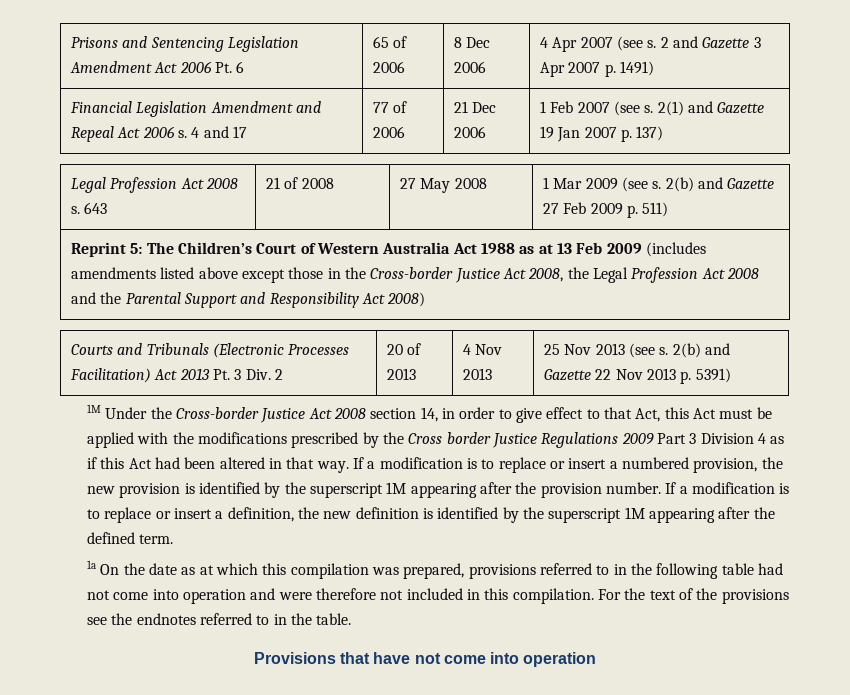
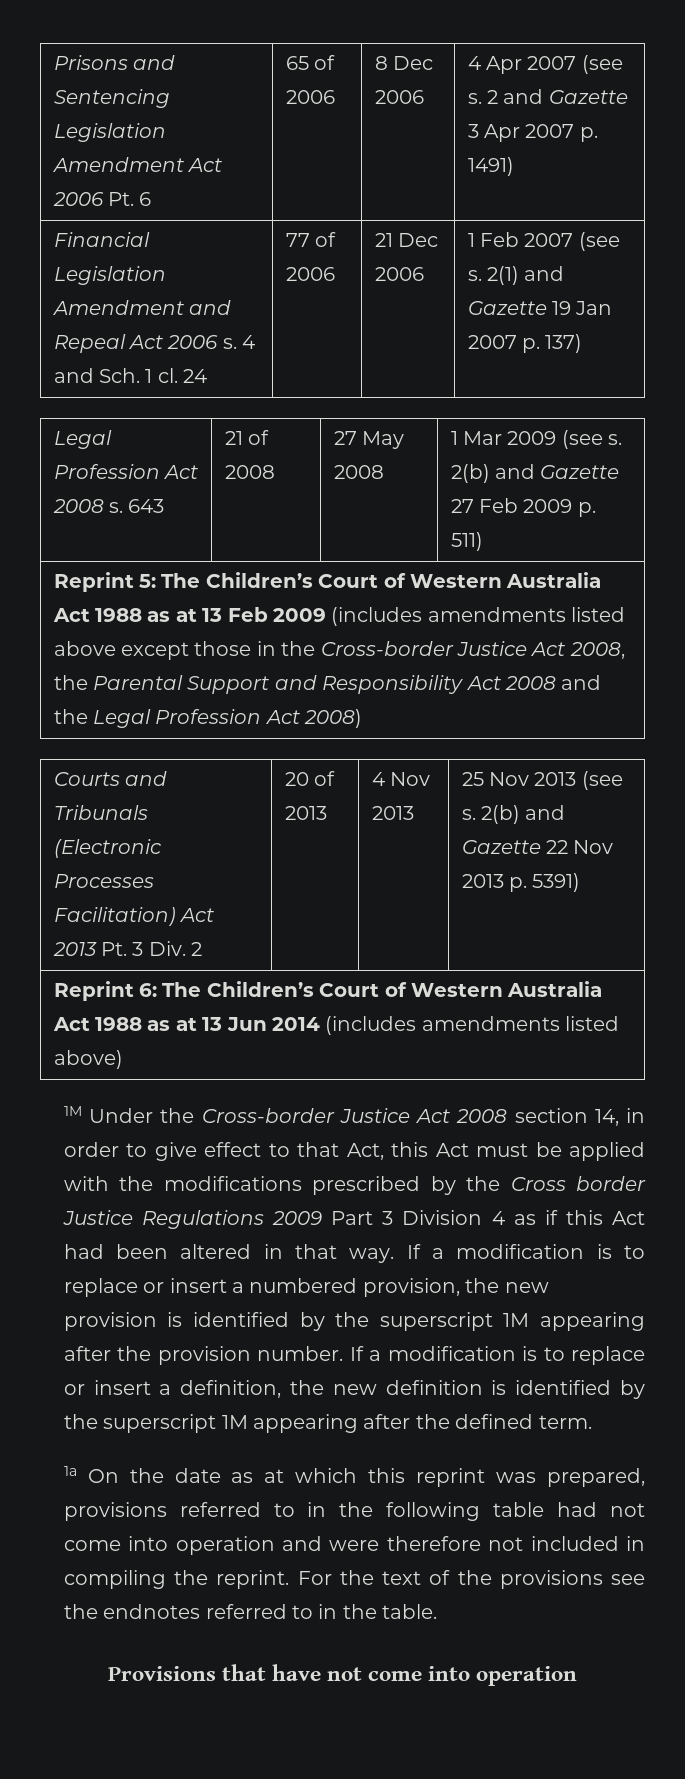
[232,126,247,138] 17 -> [99,368,208,383] Sch. 1 cl. 24
[592,267,759,283] [71,292,359,308] Legal Profession Act 2008 and the Parental Support and Responsibility -> [93,675,602,694] [53,709,262,728] Parental Support and Responsibility Act 2008 and the Legal Profession
(731, 375) none -> [53,981,603,1001] [52,1016,620,1035] [53,1050,123,1069] // Reprint 6: The Children’s Court of Western Australia Act 1988 as at 13 Jun 2014 (includes amendments listed above)
[290,563,369,579] compilation -> [416,1468,486,1487] reprint
[484,588,594,604] this compilation. -> [63,1570,290,1589] compiling the reprint.

